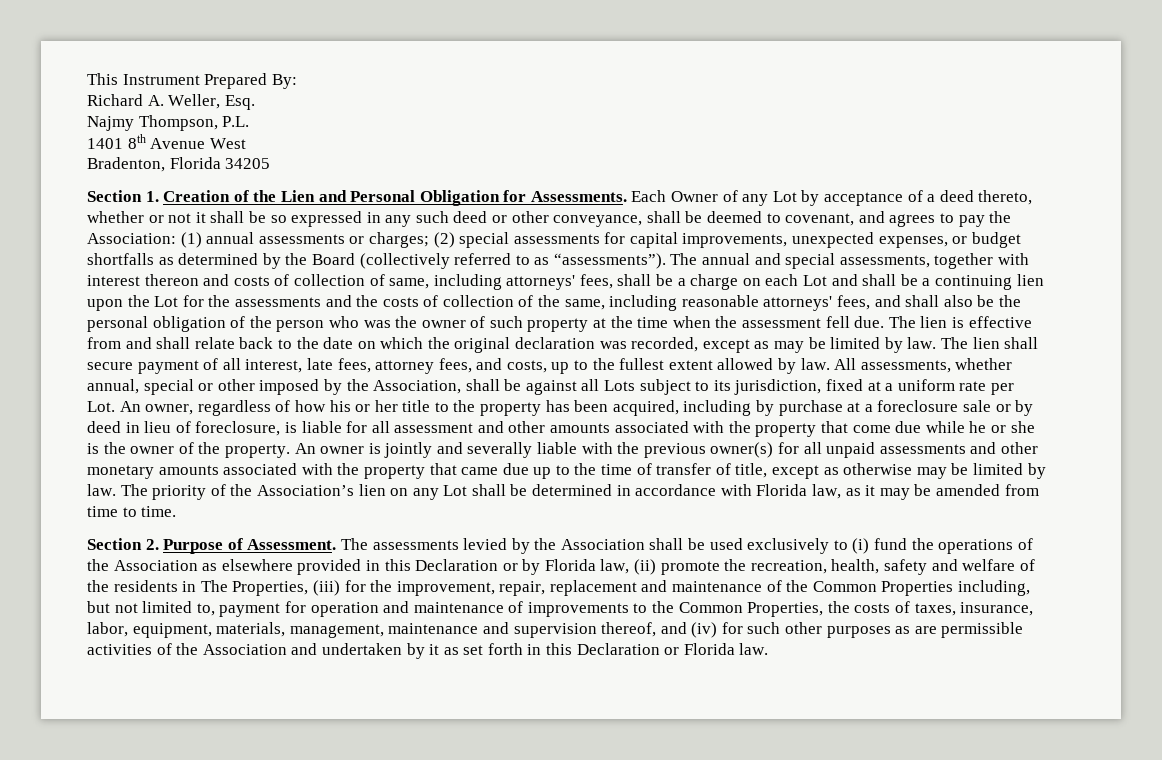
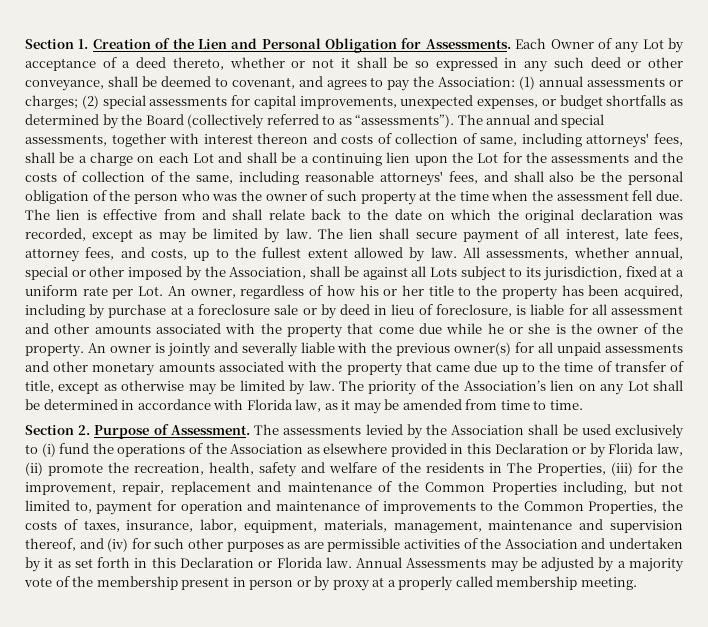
[87,73,297,89] [87,94,255,110] [87,115,250,131] [87,134,246,149] [87,157,271,172] This Instrument Prepared By: // Richard A. Weller, Esq. // Najmy Thompson, P.L. // 1401 8th Avenue West // Bradenton, Florida 34205 // -> (25, 44) none
(769, 649) none -> [356,557,685,572] [24,576,637,591] Annual Assessments may be adjusted by a majority vote of the membership present in person or by proxy at a properly called membership meeting.

